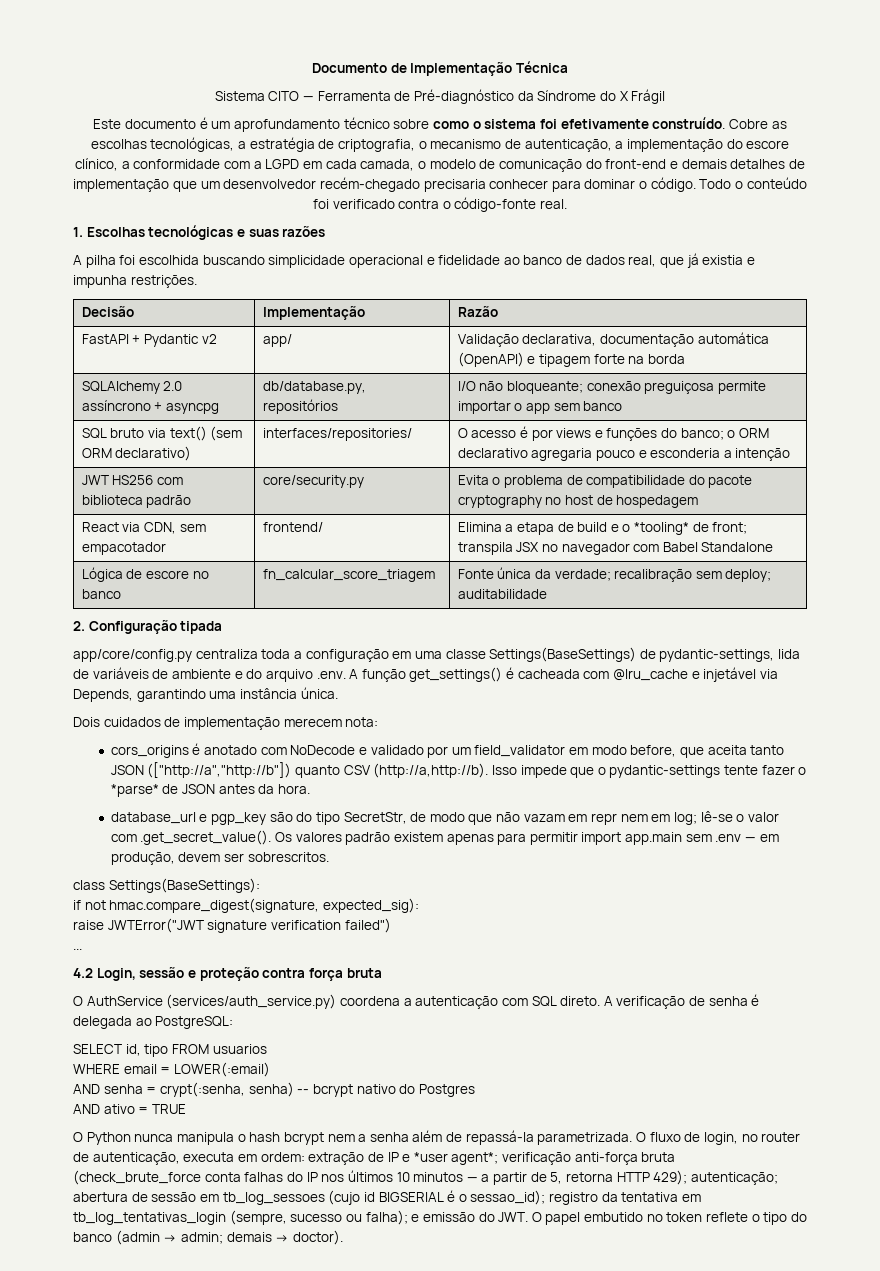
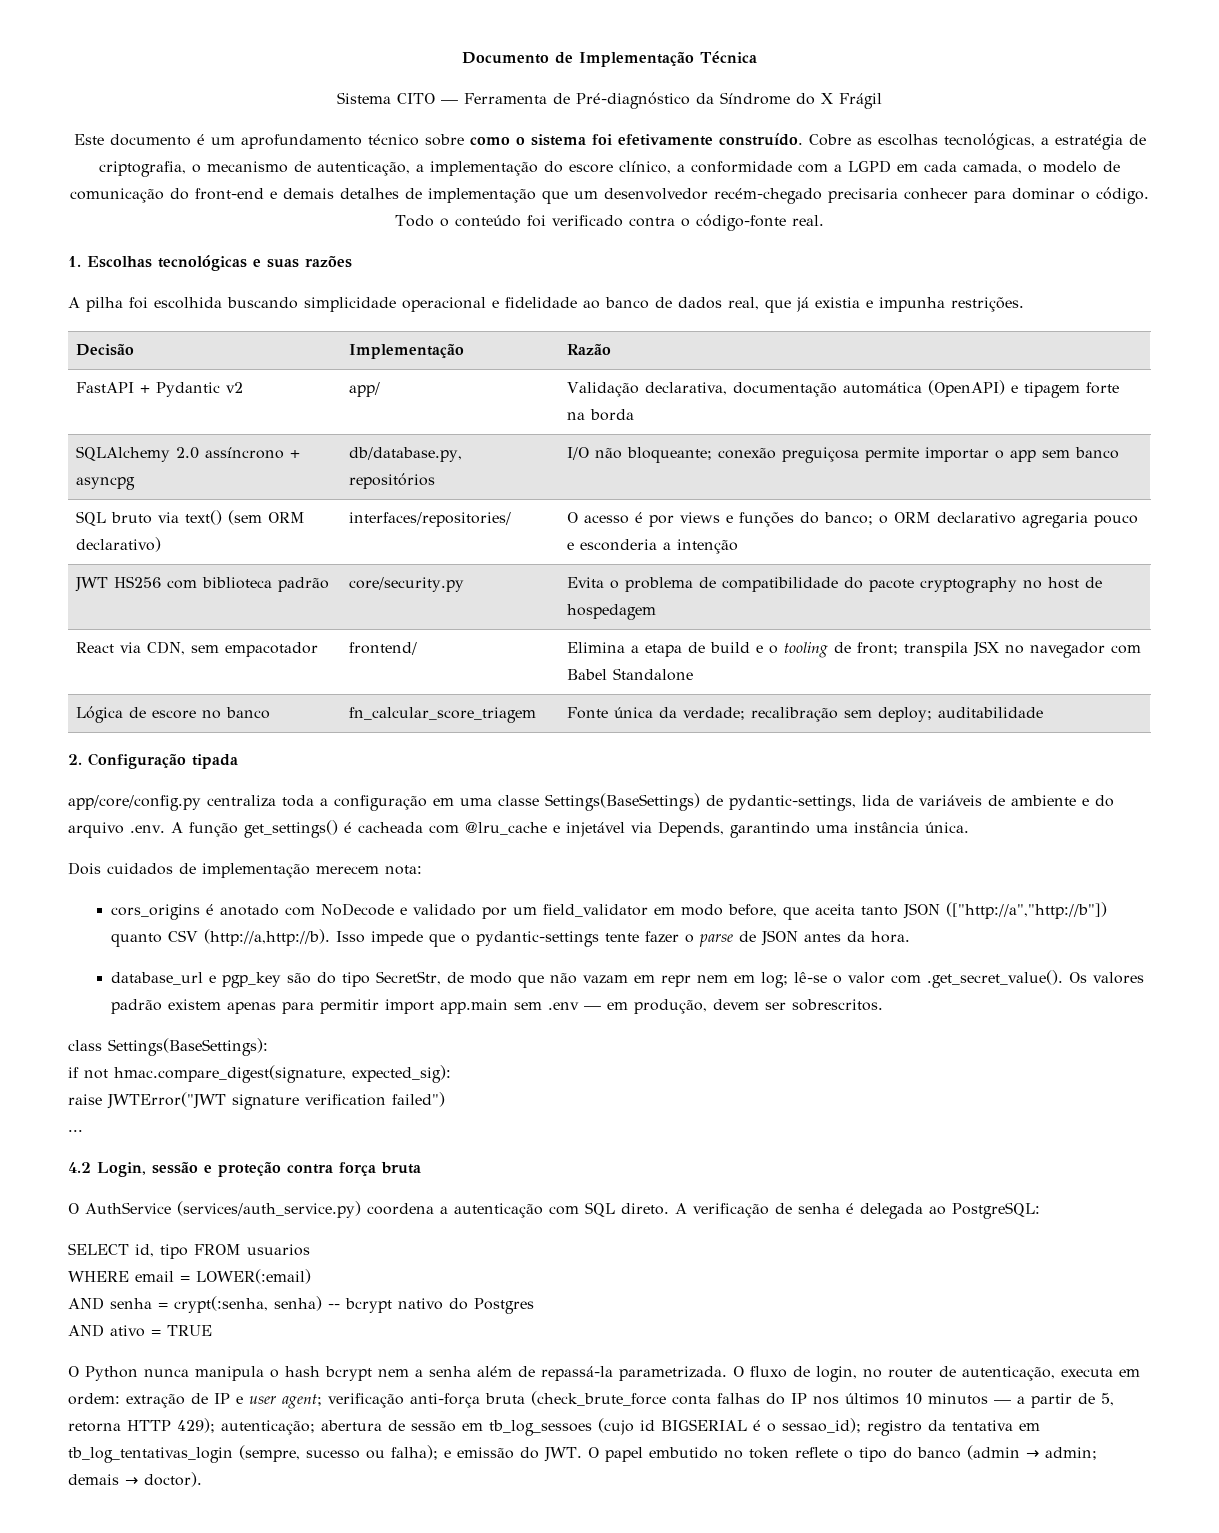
[634,522,690,535] *tooling* -> [784,642,829,658] tooling
[110,784,159,797] *parse* -> [699,934,734,947] parse
[413,1152,499,1165] *user agent*; -> [249,1394,322,1409] user agent;

